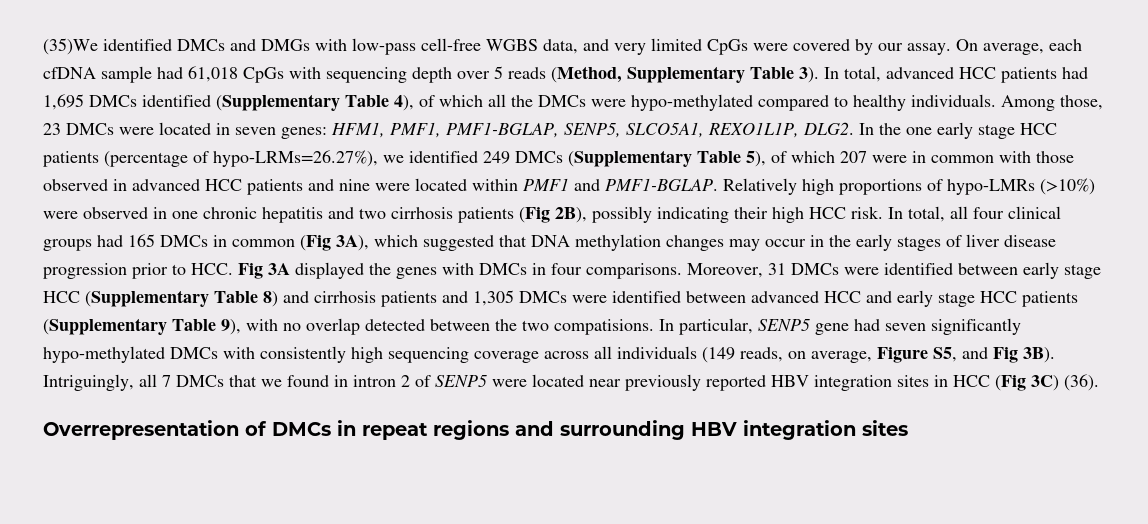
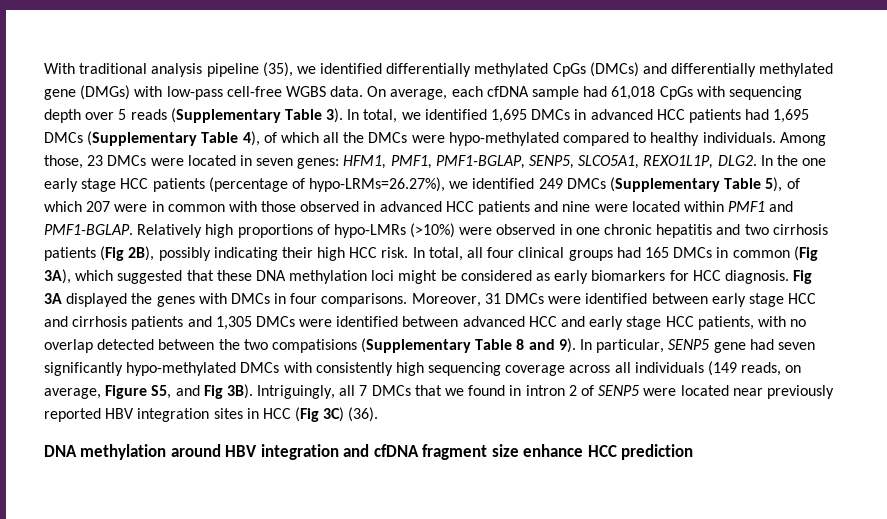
[43,38,951,55] (35)We identified DMCs and DMGs with low-pass cell-free WGBS data, and very limited CpGs were covered by our assay. -> [44,62,834,77] [44,85,364,100] With traditional analysis pipeline (35), we identified differentially methylated CpGs (DMCs) and differentially methylated gene (DMGs) with low-pass cell-free WGBS data.
[551,66,745,83] (Method, Supplementary -> [170,108,281,123] (Supplementary
(881, 74) none -> [401,109,587,123] we identified 1,695 DMCs in
[142,95,211,107] identified -> (83, 137) none
[531,234,1056,251] [43,263,233,279] DNA methylation changes may occur in the early stages of liver disease progression prior to HCC. -> [216,270,789,284] these DNA methylation loci might be considered as early biomarkers for HCC diagnosis.
[85,290,278,307] (Supplementary Table 8) -> (817, 298) none
[1022,291,1078,307] [43,318,241,335] patients (Supplementary Table 9), -> [697,316,754,330] patients,
[554,319,654,335] compatisions. -> [271,338,576,353] compatisions (Supplementary Table 8 and 9).
[43,420,908,440] Overrepresentation of DMCs in repeat regions and surrounding HBV integration sites -> [44,444,694,460] DNA methylation around HBV integration and cfDNA fragment size enhance HCC prediction

